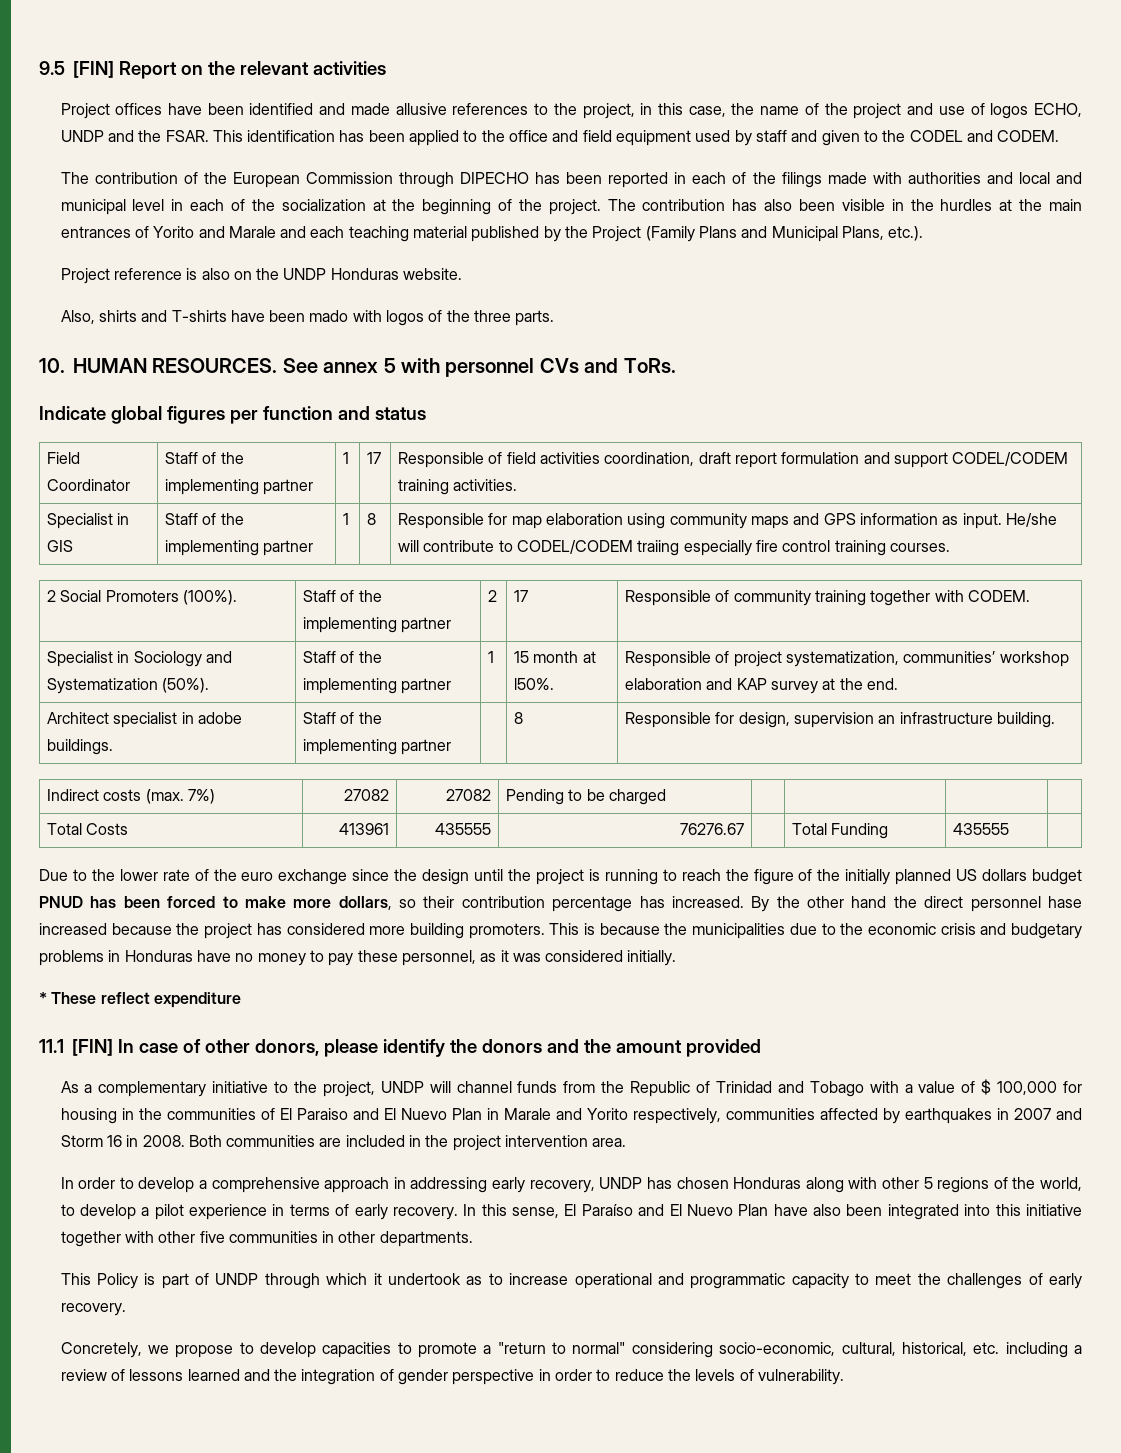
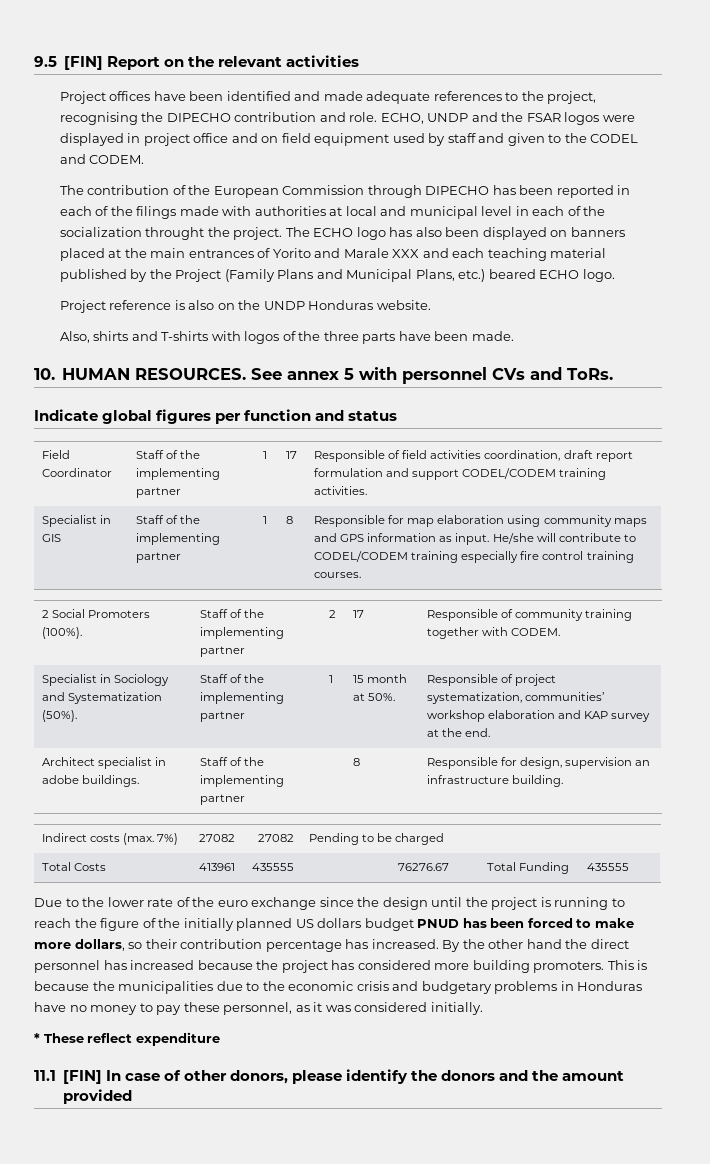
[395,103,447,115] allusive -> [366,91,431,104] adequate
[640,103,1083,119] [60,130,505,146] in this case, the name of the project and use of logos ECHO, UNDP and the FSAR. This identification has been applied to the -> [59,112,635,125] [59,133,190,146] recognising the DIPECHO contribution and role. ECHO, UNDP and the FSAR logos were displayed in project
(579, 136) none -> [261,136,279,143] on
[986,172,1013,184] and -> [329,207,343,216] at
[372,199,513,215] at the beginning of -> [145,227,205,240] throught
[642,199,726,211] contribution -> [313,227,386,240] ECHO logo
[841,199,993,211] visible in the hurdles -> [482,227,625,240] [59,248,105,261] displayed on banners placed
(276, 232) none -> [392,249,420,258] XXX
[888,226,924,241] etc.). -> [458,269,615,282] etc.) beared ECHO logo.
[230,310,349,322] have been mado -> (209, 336) none
[515,310,555,326] parts. -> [362,331,514,344] parts have been made.
[637,540,680,556] traiing -> [411,551,459,563] training
[514,678,555,690] l50%. -> [368,693,396,701] 50%.
[1048,896,1083,908] hase -> [103,960,127,970] has
[60,1079,1082,1097] [60,1108,1082,1124] [60,1135,627,1151] [60,1177,1082,1193] [60,1204,1082,1220] [60,1231,473,1247] [60,1273,1082,1289] [60,1303,126,1316] [60,1342,1082,1358] [60,1369,844,1385] // As a complementary initiative to the project, UNDP will channel funds from the Republic of Trinidad and Tobago with a value of $ 100,000 for housing in the communities of El Paraiso and El Nuevo Plan in Marale and Yorito respectively, communities affected by earthquakes in 2007 and Storm 16 in 2008. Both communities are included in the project intervention area. // In order to develop a comprehensive approach in addressing early recovery, UNDP has chosen Honduras along with other 5 regions of the world, to develop a pilot experience in terms of early recovery. In this sense, El Paraíso and El Nuevo Plan have also been integrated into this initiative together with other five communities in other departments. // This Policy is part of UNDP through which it undertook as to increase operational and programmatic capacity to meet the challenges of early recovery. // Concretely, we propose to develop capacities to promote a "return to normal" considering socio-economic, cultural, historical, etc. including a review of lessons learned and the integration of gender perspective in order to reduce the levels of vulnerability. -> (132, 1096) none

